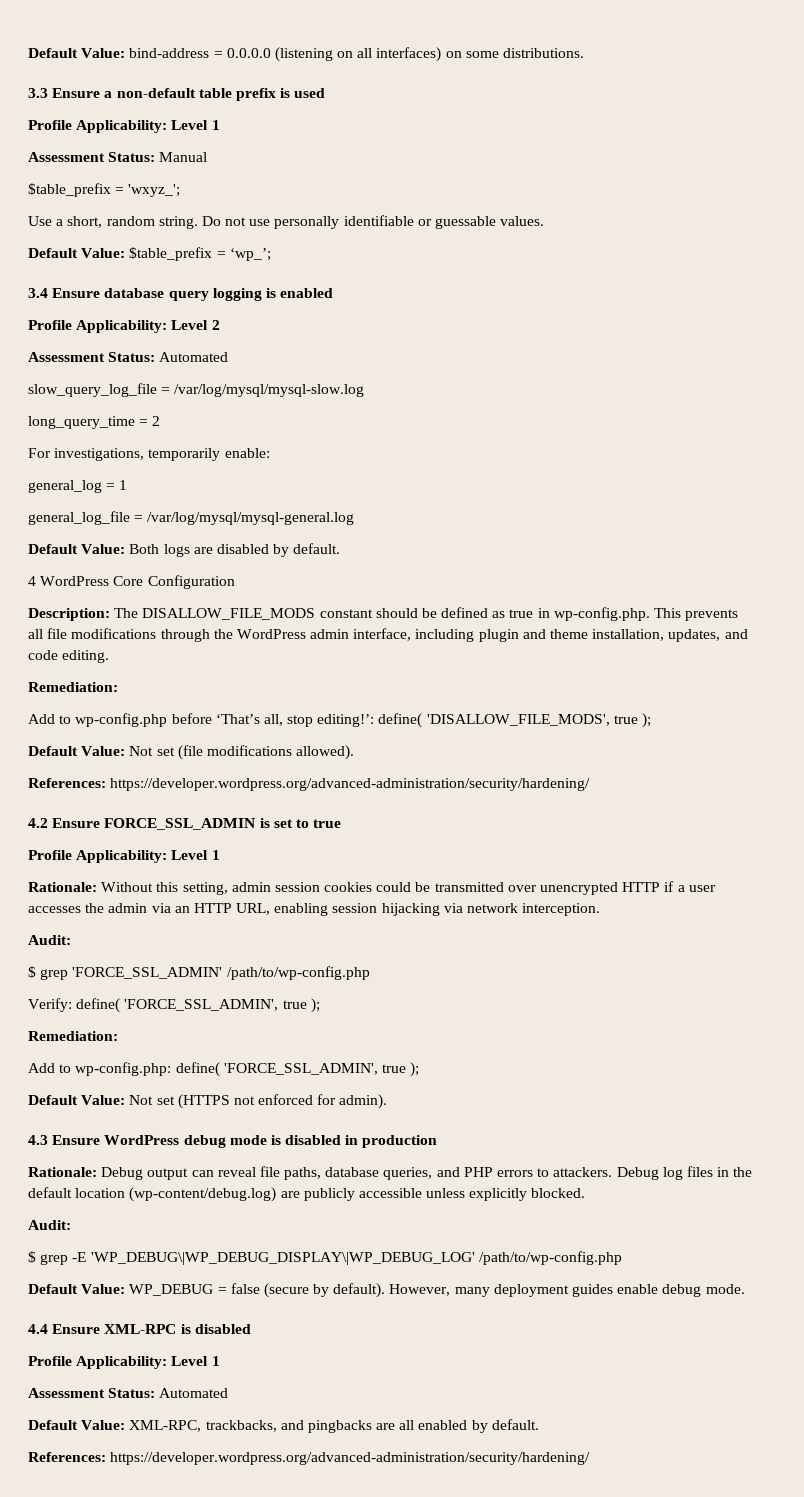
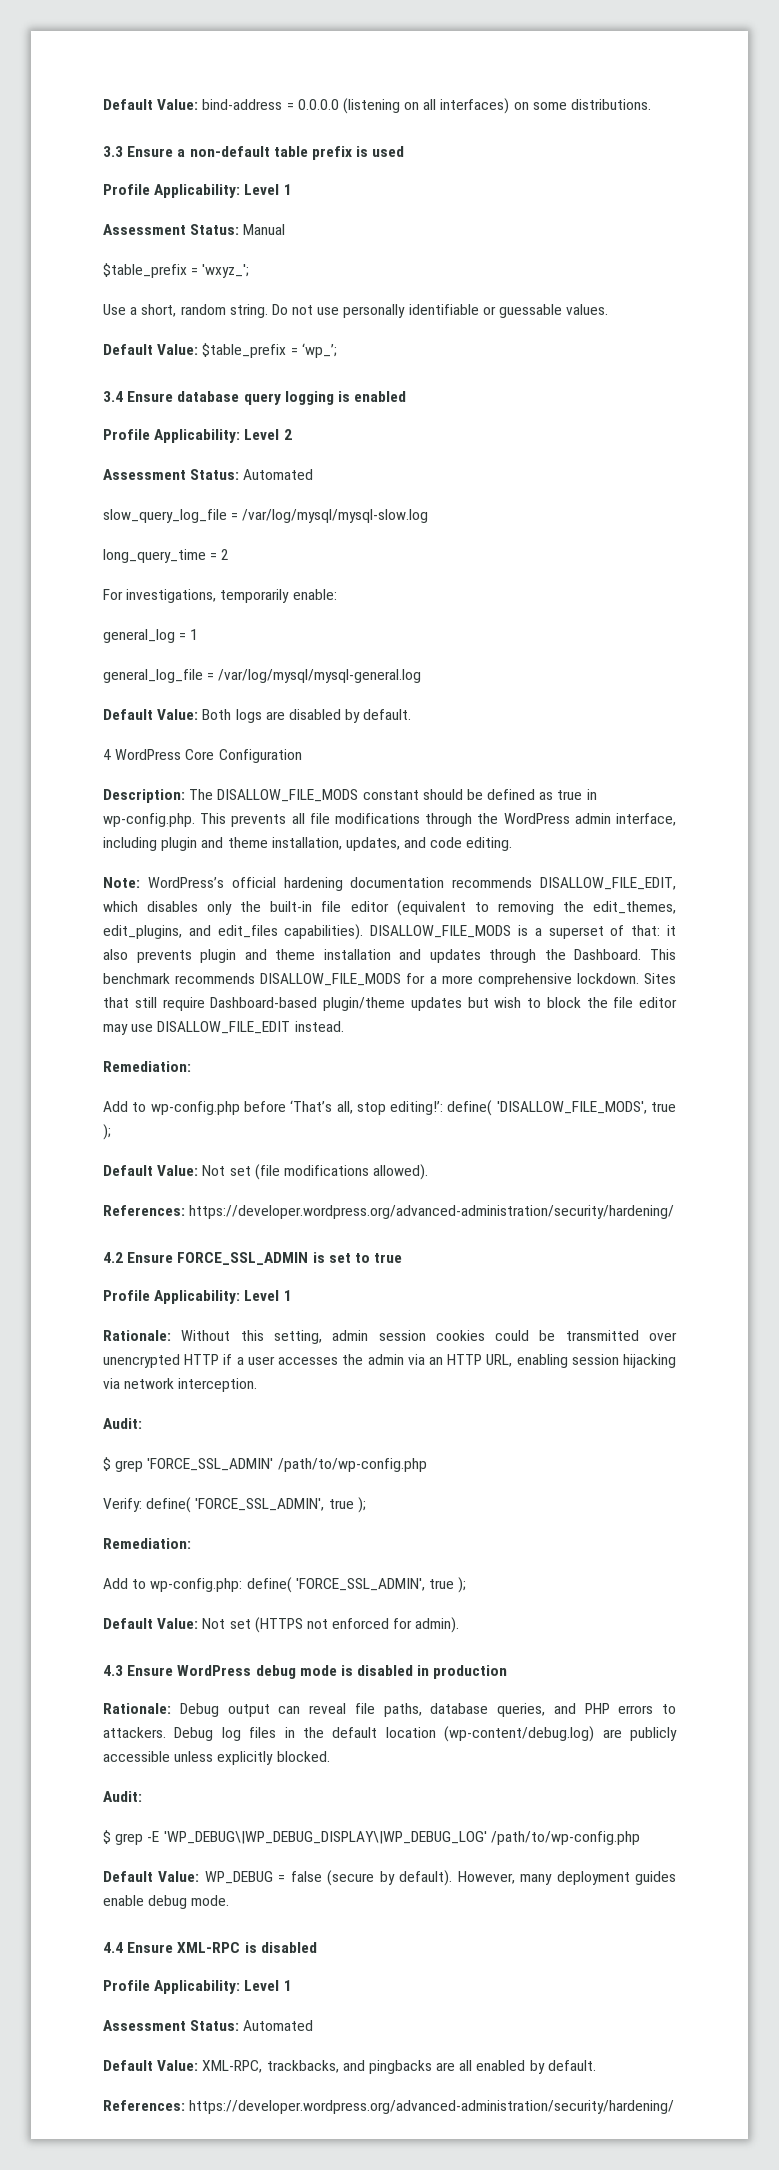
(110, 656) none -> [103,877,676,891] [103,900,676,916] [103,924,676,940] [103,949,676,963] [103,973,676,987] [103,997,677,1011] [103,1021,344,1035] // Note: WordPress’s official hardening documentation recommends DISALLOW_FILE_EDIT, which disables only the built-in file editor (equivalent to removing the edit_themes, edit_plugins, and edit_files capabilities). DISALLOW_FILE_MODS is a superset of that: it also prevents plugin and theme installation and updates through the Dashboard. This benchmark recommends DISALLOW_FILE_MODS for a more comprehensive lockdown. Sites that still require Dashboard-based plugin/theme updates but wish to block the file editor may use DISALLOW_FILE_EDIT instead.

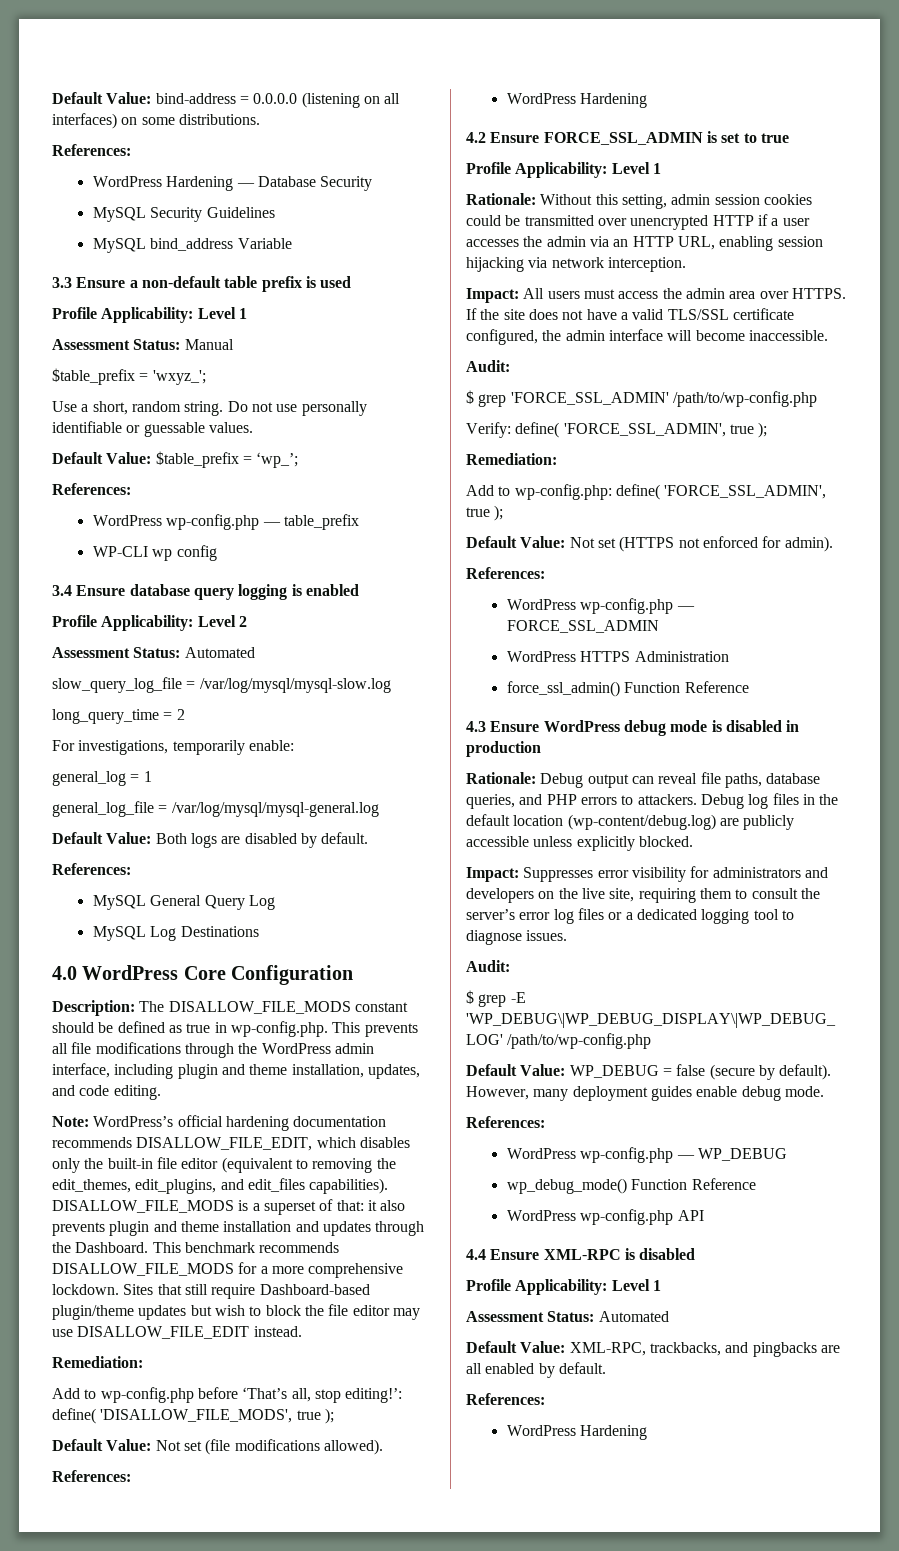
(652, 104) none -> [52,144,131,156] [92,176,373,191] [92,207,275,222] [92,238,292,253] // References: // WordPress Hardening — Database Security // MySQL Security Guidelines // MySQL bind_address Variable
(337, 350) none -> [52,483,131,495] [92,514,359,530] [92,545,217,561] // References: // WordPress wp-config.php — table_prefix // WP-CLI wp config
[103,749,111,760] 4 -> [52,863,131,875] [92,895,275,910] [92,926,259,941] [52,966,77,980] References: // MySQL General Query Log // MySQL Log Destinations // 4.0
[189,1205,675,1219] https://developer.wordpress.org/advanced-administration/security/hardening/ -> [506,93,648,108] // WordPress Hardening
(258, 1385) none -> [466,288,846,303] [466,308,794,320] [466,329,828,345] // Impact: All users must access the admin area over HTTPS. If the site does not have a valid TLS/SSL certificate configured, the admin interface will become inaccessible.
(460, 1625) none -> [466,567,545,579] [506,598,695,614] [506,620,659,633] [506,651,729,662] [506,681,749,697] // References: // WordPress wp-config.php — FORCE_SSL_ADMIN // WordPress HTTPS Administration // force_ssl_admin() Function Reference
(330, 1756) none -> [466,866,828,882] [466,888,820,903] [466,908,794,924] [466,930,568,945] // Impact: Suppresses error visibility for administrators and developers on the live site, requiring them to consult the server’s error log files or a dedicated logging tool to diagnose issues.
(230, 1900) none -> [466,1116,545,1128] [506,1147,787,1163] [506,1178,756,1194] [506,1209,704,1225] // References: // WordPress wp-config.php — WP_DEBUG // wp_debug_mode() Function Reference // WordPress wp-config.php API
[189,2100,675,2114] https://developer.wordpress.org/advanced-administration/security/hardening/ -> [506,1425,648,1440] // WordPress Hardening

